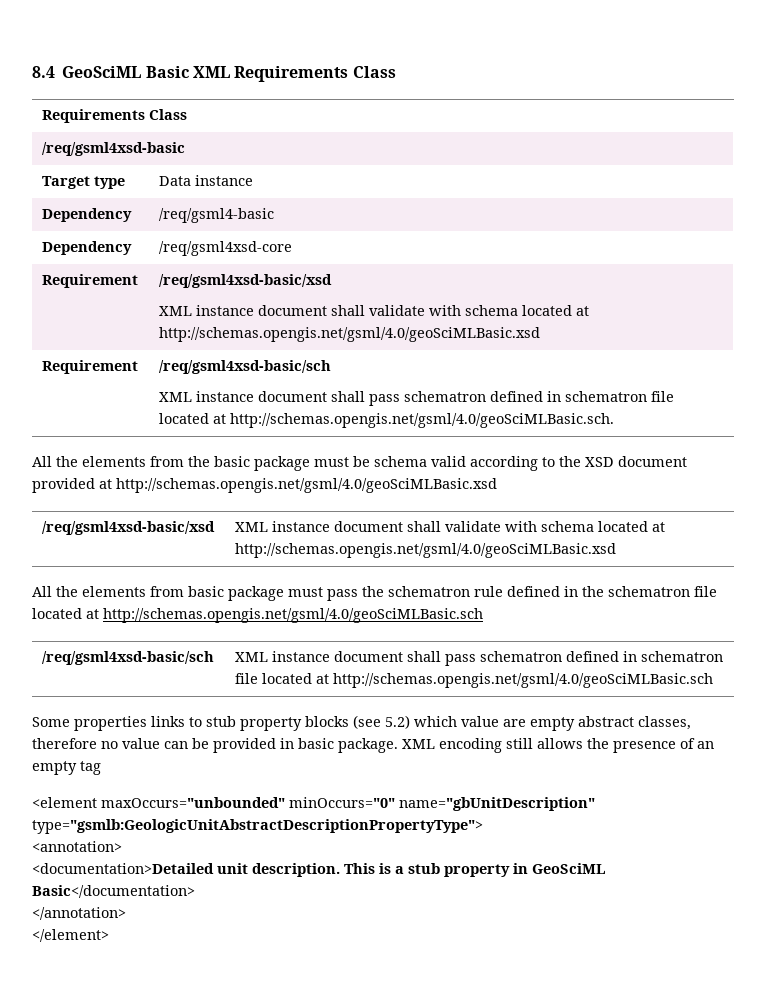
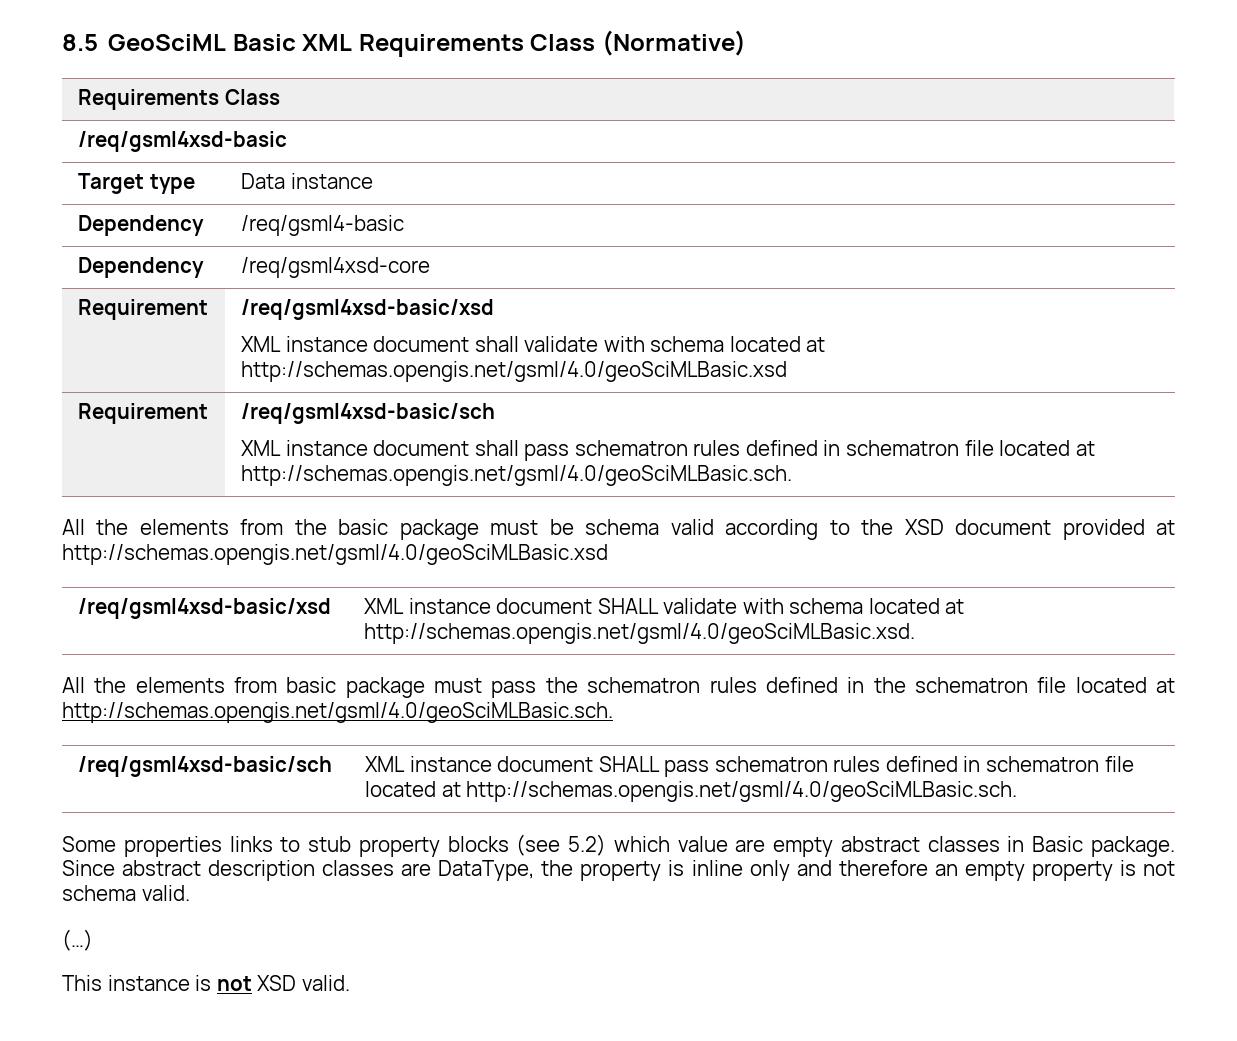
[32,66,55,78] 8.4 -> [62,34,98,51] 8.5
(396, 72) none -> [601,30,746,56] (Normative)
(487, 396) none -> [693,440,741,456] rules
[407,521,666,532] [235,543,617,558] shall validate with schema located at http://schemas.opengis.net/gsml/4.0/geoSciMLBasic.xsd -> [597,598,965,614] [364,623,916,644] SHALL validate with schema located at http://schemas.opengis.net/gsml/4.0/geoSciMLBasic.xsd.
[474,586,503,597] rule -> [709,677,757,693] rules
[103,608,483,623] http://schemas.opengis.net/gsml/4.0/geoSciMLBasic.sch -> [62,702,613,723] http://schemas.opengis.net/gsml/4.0/geoSciMLBasic.sch.
[407,651,724,666] [235,673,714,688] shall pass schematron defined in schematron file located at http://schemas.opengis.net/gsml/4.0/geoSciMLBasic.sch -> [598,756,1134,777] [365,781,1018,802] SHALL pass schematron rules defined in schematron file located at http://schemas.opengis.net/gsml/4.0/geoSciMLBasic.sch.
[638,716,691,730] [32,738,714,753] [32,761,101,775] [32,797,595,811] [32,819,483,834] [32,841,122,852] [32,863,605,877] [32,885,195,898] [32,907,126,920] [32,929,109,942] classes, therefore no value can be provided in basic package. XML encoding still allows the presence of an empty tag // <element maxOccurs="unbounded" minOccurs="0" name="gbUnitDescription" type="gsmlb:GeologicUnitAbstractDescriptionPropertyType"> // <annotation> // <documentation>Detailed unit description. This is a stub property in GeoSciML Basic</documentation> // </annotation> // </element> -> [927,836,1175,857] [62,860,1175,881] [62,885,190,901] [62,929,93,951] [62,975,350,991] classes in Basic package. Since abstract description classes are DataType, the property is inline only and therefore an empty property is not schema valid. // (…) // This instance is not XSD valid.

